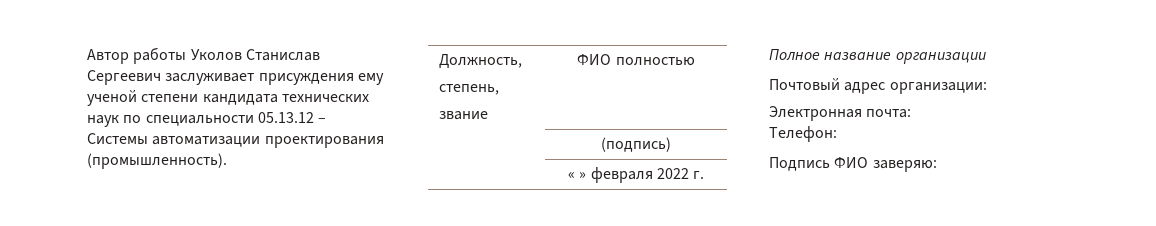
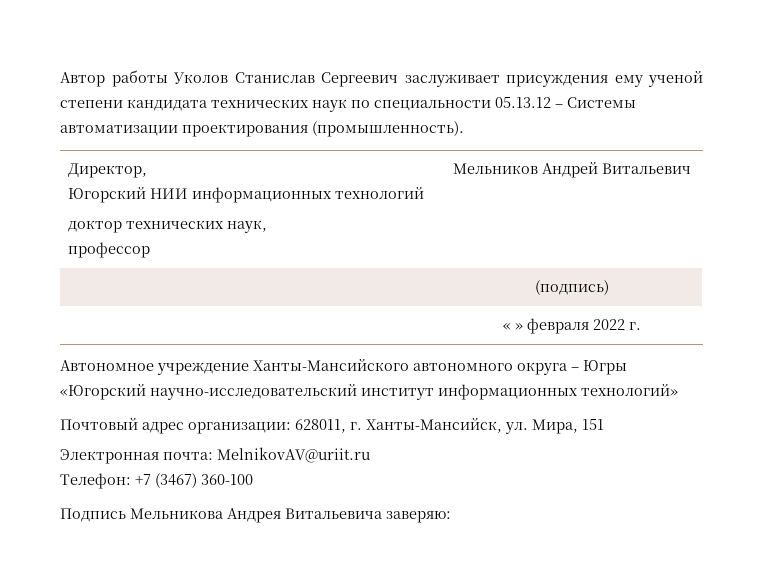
[438,54,522,69] [438,84,499,95] [438,111,488,120] [577,54,695,66] Должность, // степень, // звание | ФИО полностью -> [67,163,147,178] [67,187,424,203] [67,220,267,233] [67,242,150,258] [453,162,692,178] Директор, // Югорский НИИ информационных технологий // доктор технических наук, // профессор | Мельников Андрей Витальевич
[769,49,986,64] [769,78,987,94] Полное название организации // Почтовый адрес организации: -> [60,359,627,375] [60,384,678,400] [60,418,604,434] Автономное учреждение Ханты-Мансийского автономного округа – Югры «Югорский научно-исследовательский институт информационных технологий» // Почтовый адрес организации: 628011, г. Ханты-Мансийск, ул. Мира, 151
(912, 113) none -> [217,447,370,463] MelnikovAV@uriit.ru
[769,157,869,171] // Подпись ФИО -> [135,473,253,488] [60,508,382,523] +7 (3467) 360-100 // Подпись Мельникова Андрея Витальевича

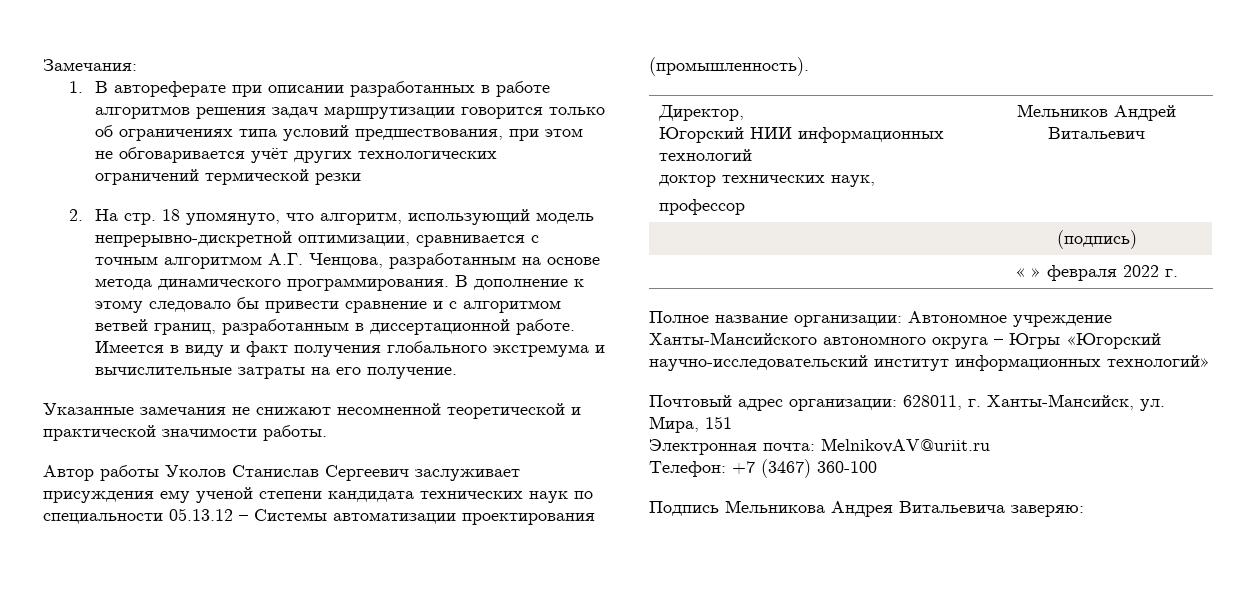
(60, 79) none -> [43,59,137,71] [69,81,551,97] [95,106,606,119] [95,125,584,141] [95,147,498,163] [95,169,362,185] [69,209,595,225] [95,231,540,247] [95,253,601,269] [95,275,585,291] [95,297,562,313] [95,319,576,335] [95,341,606,357] [95,367,458,379] [43,403,581,419] [43,425,327,441] Замечания: // 1. В автореферате при описании разработанных в работе алгоритмов решения задач маршрутизации говорится только об ограничениях типа условий предшествования, при этом не обговаривается учёт других технологических ограничений термической резки // 2. На стр. 18 упомянуто, что алгоритм, использующий модель непрерывно-дискретной оптимизации, сравнивается с точным алгоритмом А.Г. Ченцова, разработанным на основе метода динамического программирования. В дополнение к этому следовало бы привести сравнение и с алгоритмом ветвей границ, разработанным в диссертационной работе. Имеется в виду и факт получения глобального экстремума и вычислительные затраты на его получение. // Указанные замечания не снижают несомненной теоретической и практической значимости работы. //
(642, 326) none -> [649,311,902,327] Полное название организации:

